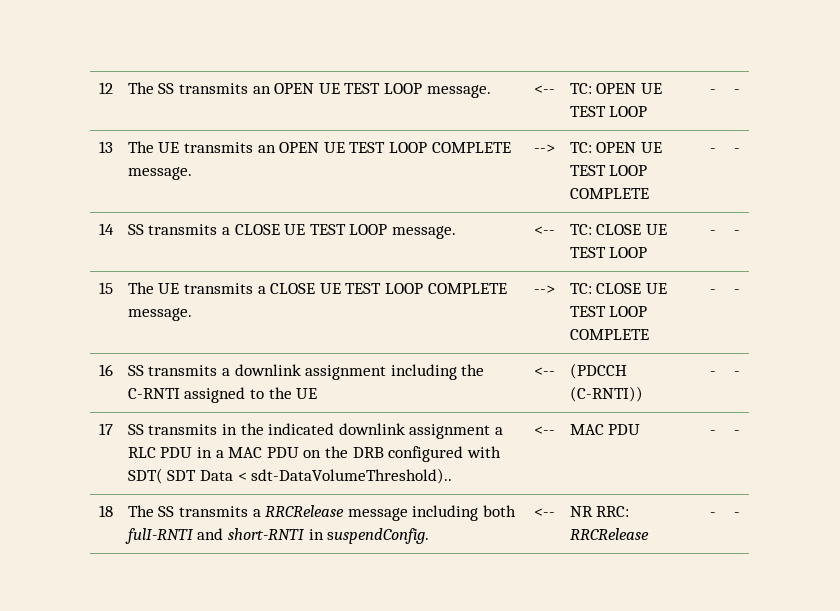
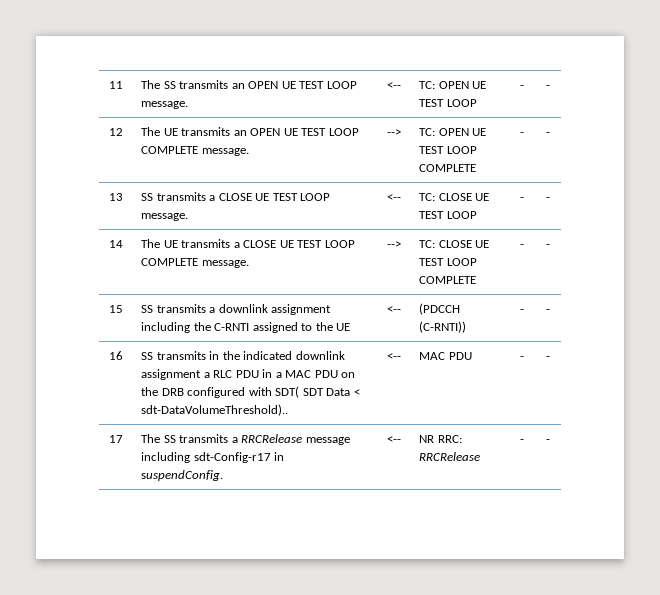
[98,82,113,94] 12 -> [109,81,123,89] 11
[98,141,113,153] 13 -> [109,128,123,136] 12
[98,223,114,235] 14 -> [109,193,123,201] 13
[98,282,113,294] 15 -> [109,240,123,248] 14
[98,364,113,376] 16 -> [109,305,123,313] 15
[98,423,113,435] 17 -> [109,351,123,360] 16
[98,505,113,517] 18 -> [109,435,123,443] 17
[482,505,516,517] [124,528,306,544] both fulI-RNTI and short-RNTI -> [193,452,271,463] sdt-Config-r17

